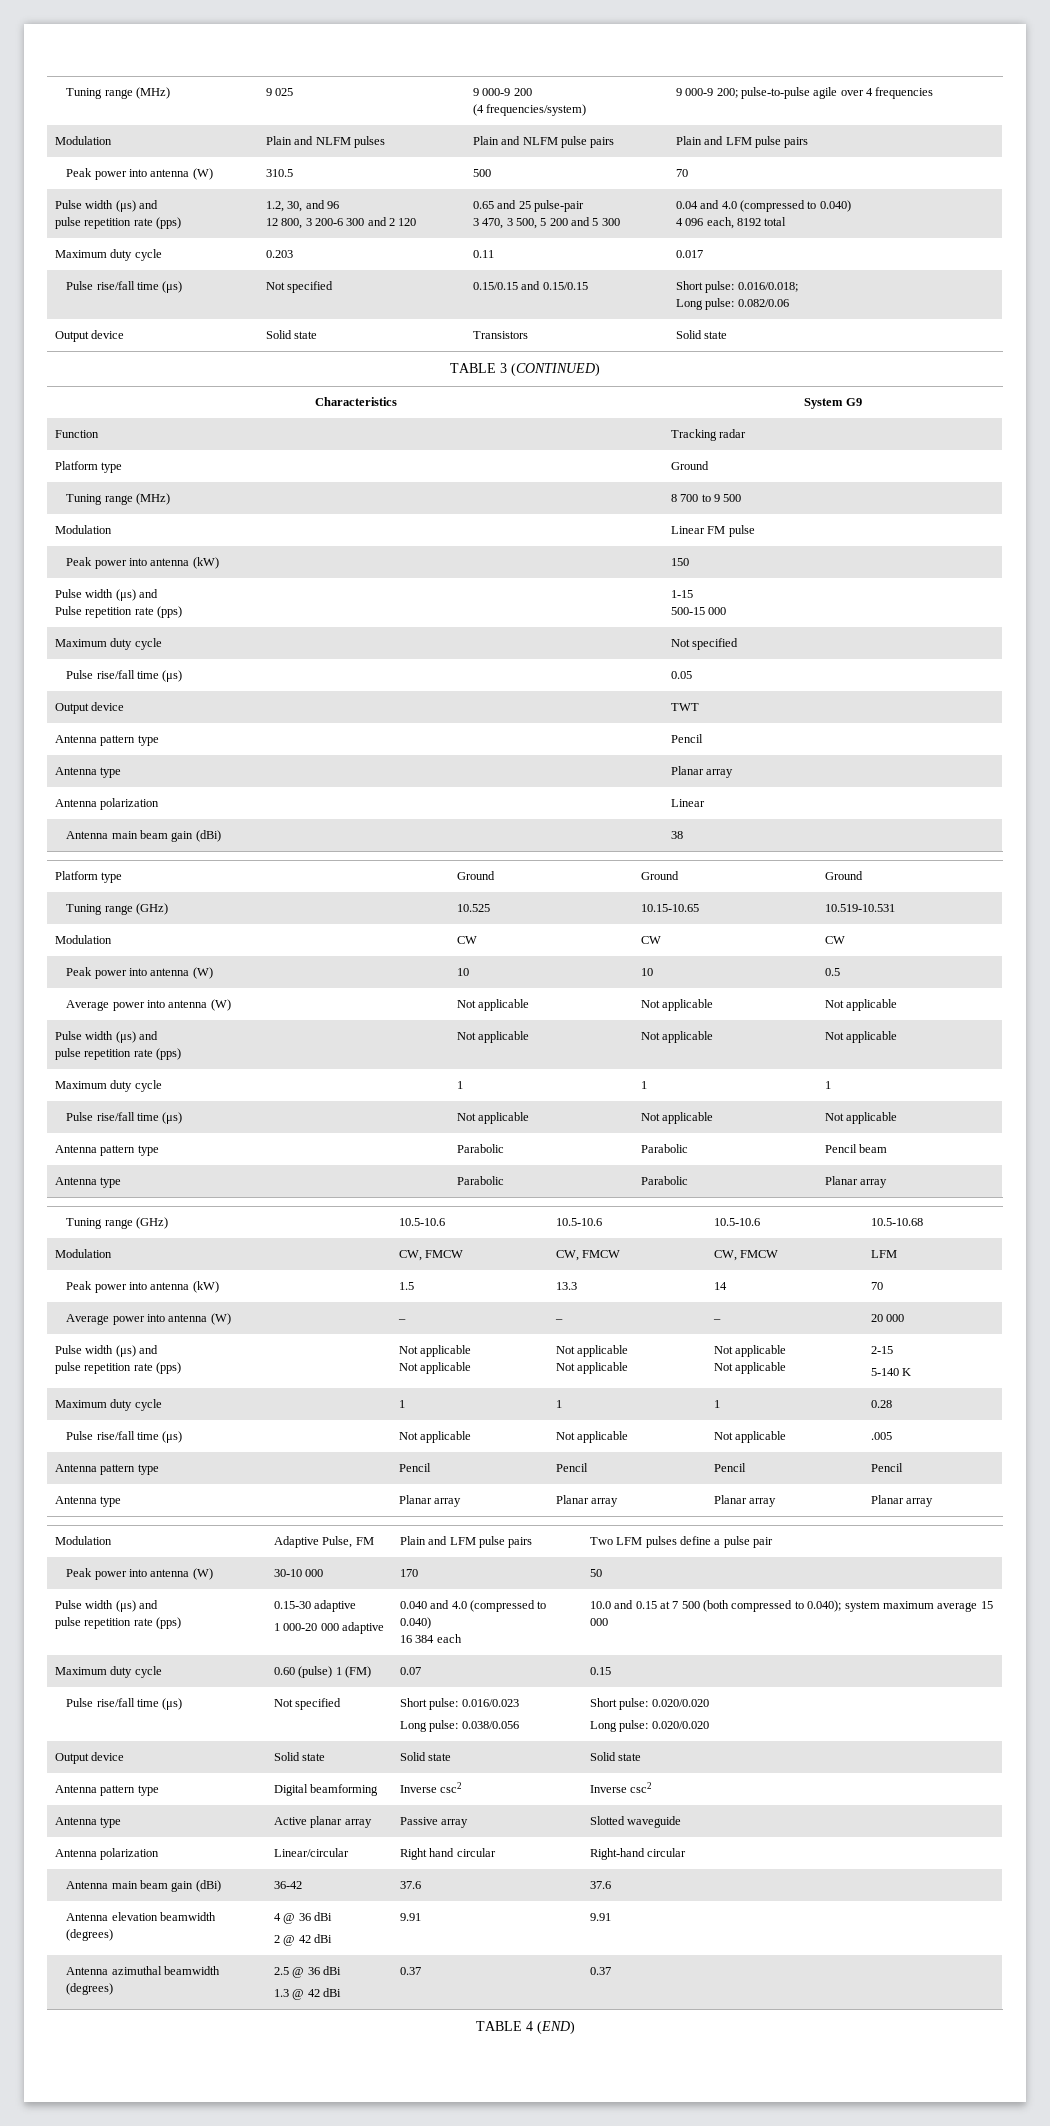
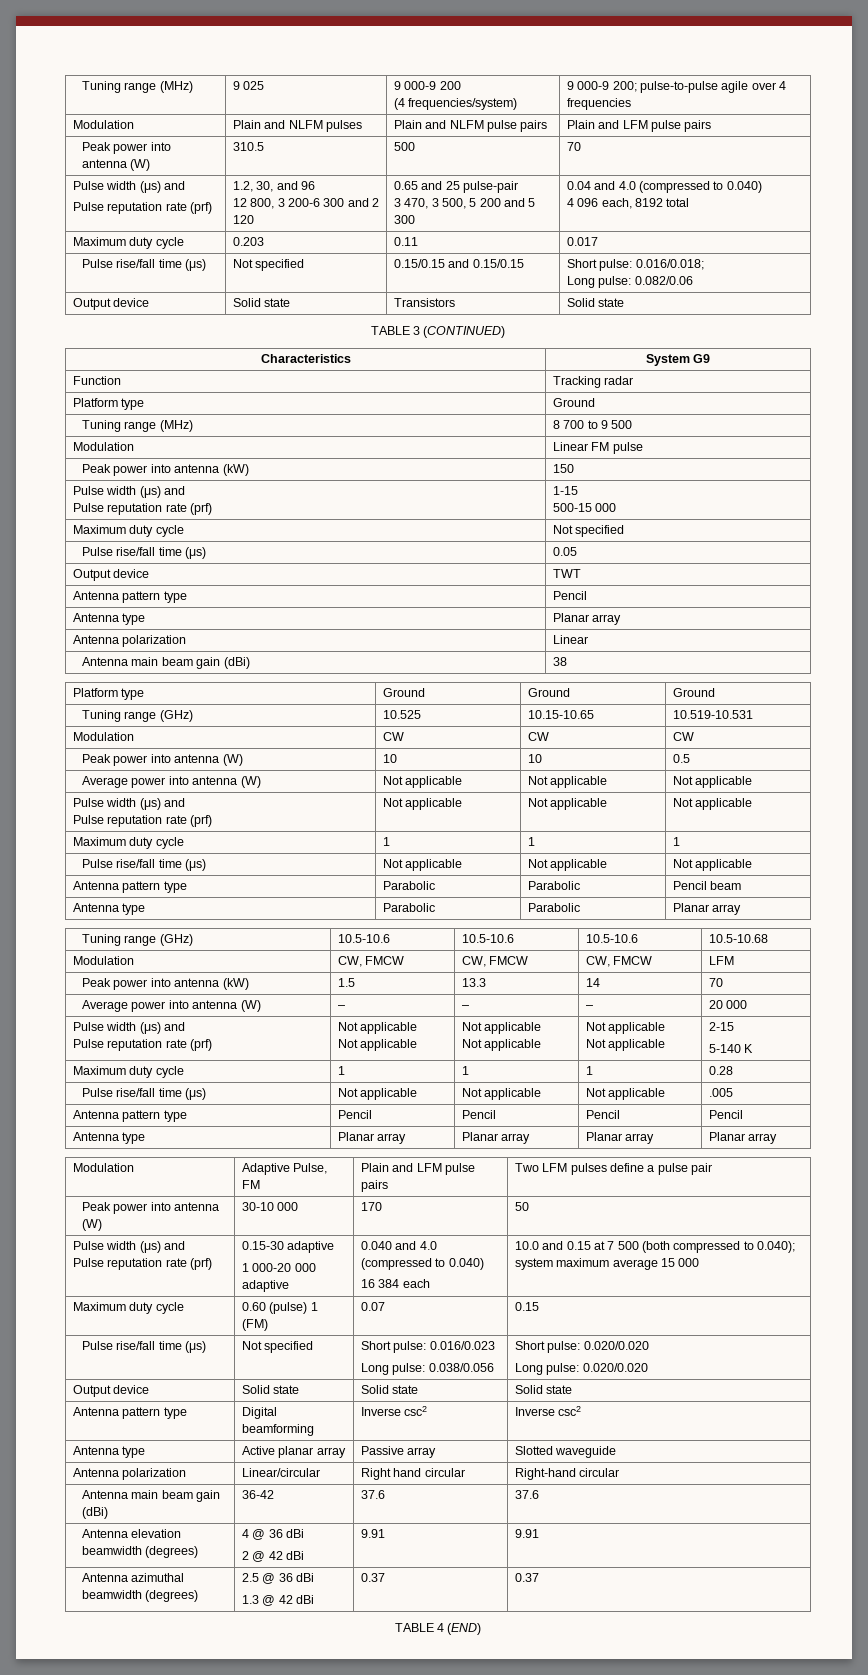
[54,217,181,229] pulse repetition rate (pps) -> [72,202,212,214] Pulse reputation rate (prf)
[85,606,182,618] repetition rate (pps) -> [107,503,212,515] reputation rate (prf)
[54,1048,181,1060] pulse repetition rate (pps) -> [72,815,212,827] Pulse reputation rate (prf)
[54,1362,181,1374] pulse repetition rate (pps) -> [72,1039,212,1051] Pulse reputation rate (prf)
[54,1617,181,1629] pulse repetition rate (pps) -> [72,1258,212,1270] Pulse reputation rate (prf)

